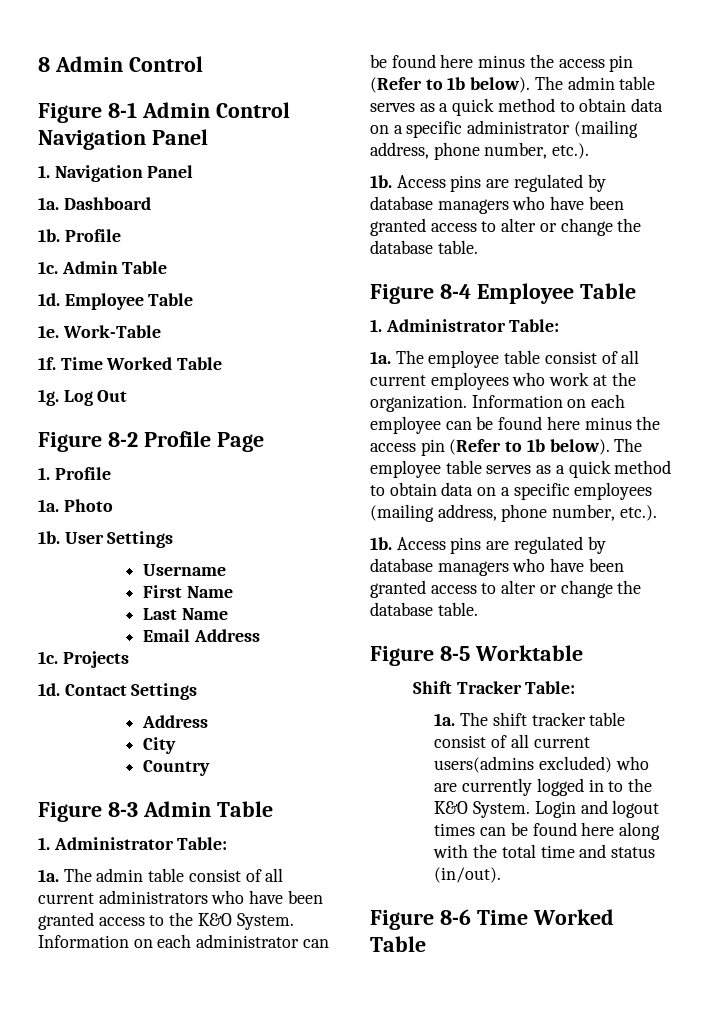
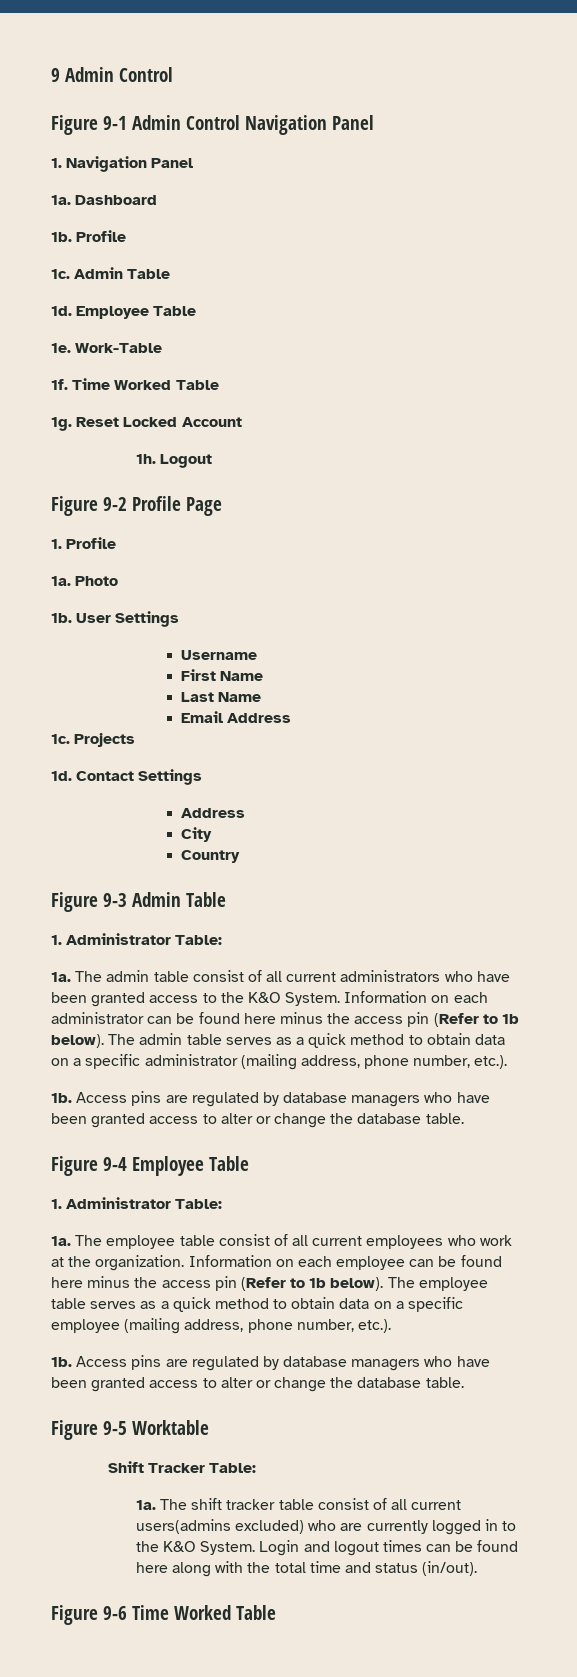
[38,57,50,72] 8 -> [51,68,60,82] 9
[107,102,137,118] 8-1 -> [103,116,127,130] 9-1
[63,390,128,406] [38,432,138,452] Log Out // Figure 8-2 -> [76,417,242,427] [135,454,212,468] [51,496,127,516] Reset Locked Account // 1h. Logout // Figure 9-2
[107,802,138,817] 8-3 -> [103,893,127,907] 9-3
[439,284,471,299] 8-4 -> [103,1157,127,1171] 9-4
[574,482,653,500] employees -> [51,1319,120,1333] employee
[439,646,470,661] 8-5 -> [103,1421,127,1435] 9-5
[439,909,471,925] 8-6 -> [103,1606,127,1620] 9-6

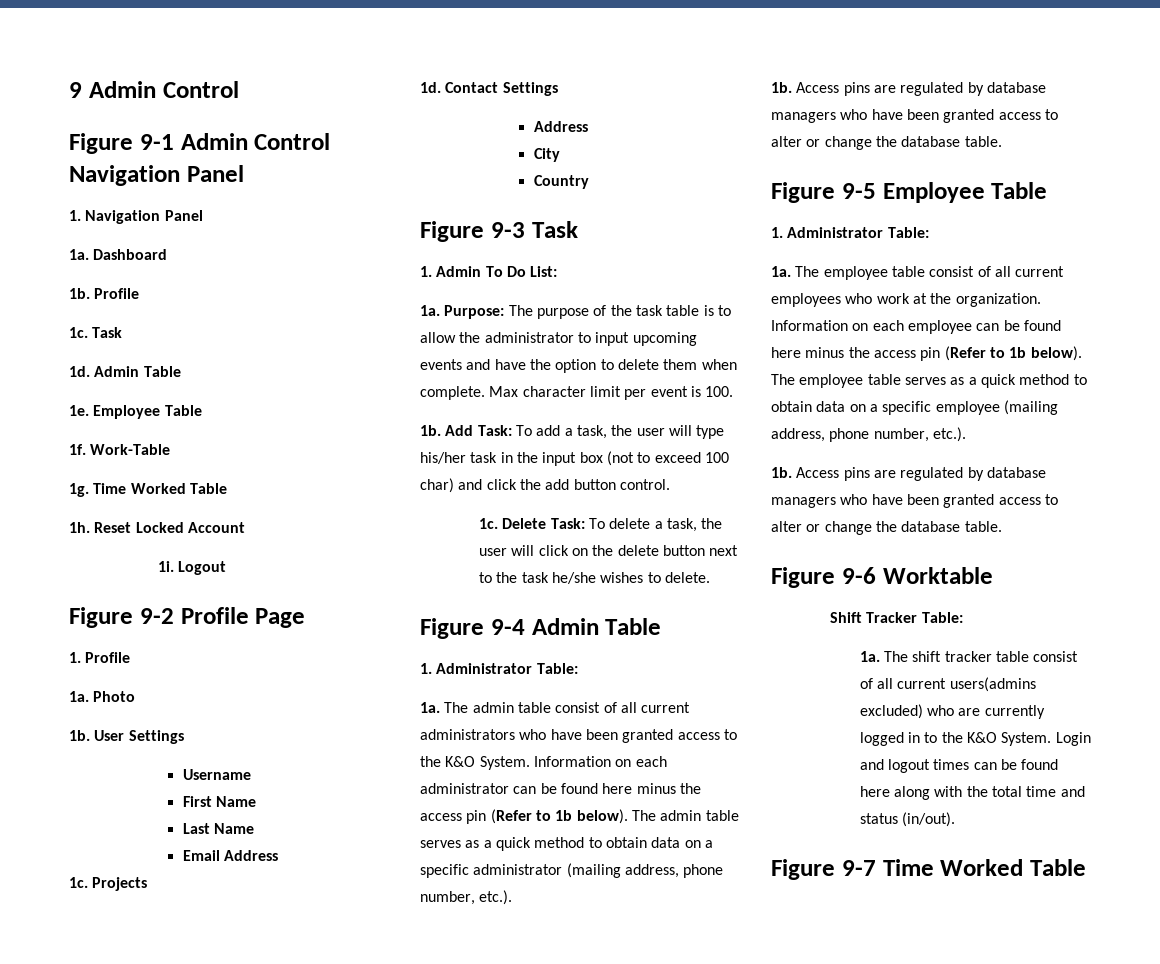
[74,267,171,279] [51,306,197,319] [51,343,71,353] Admin Table // 1d. Employee Table // 1e. -> [92,327,123,338] [69,366,181,377] [69,405,202,419] [69,444,86,455] Task // 1d. Admin Table // 1e. Employee Table // 1f.
[51,379,68,390] 1f. -> [69,483,89,497] 1g.
[51,417,72,431] 1g. -> [69,522,90,533] 1h.
[135,454,156,464] 1h. -> [157,561,174,572] 1i.
(127, 900) none -> [531,221,578,238] [420,266,558,277] [420,305,731,319] [420,332,697,346] [420,359,737,373] [420,386,734,400] [420,425,725,439] [420,451,729,466] [420,478,670,493] [479,518,723,532] [479,545,739,556] [479,572,710,584] [420,618,525,639] Task // 1. Admin To Do List: // 1a. Purpose: The purpose of the task table is to allow the administrator to input upcoming events and have the option to delete them when complete. Max character limit per event is 100. // 1b. Add Task: To add a task, the user will type his/her task in the input box (not to exceed 100 char) and click the add button control. // 1c. Delete Task: To delete a task, the user will click on the delete button next to the task he/she wishes to delete. // Figure 9-4
[103,1157,127,1171] 9-4 -> [841,183,876,199] 9-5
[103,1421,127,1435] 9-5 -> [841,567,876,584] 9-6
[103,1606,127,1620] 9-6 -> [841,860,876,876] 9-7

